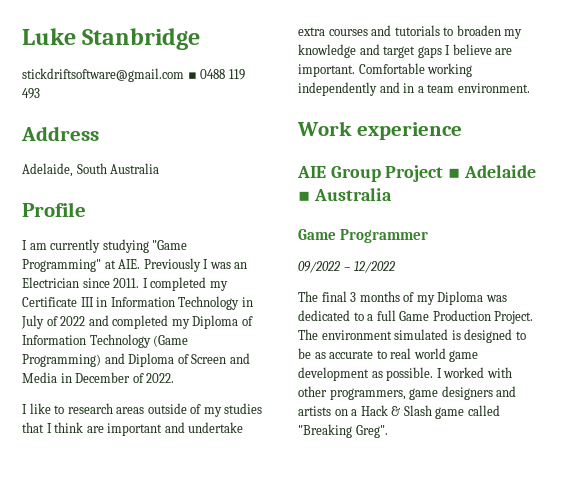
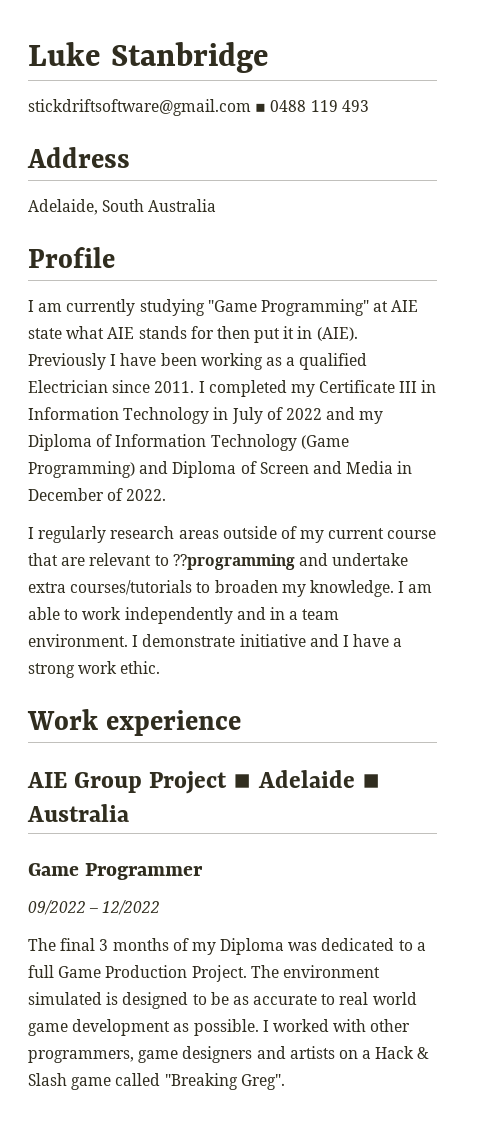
[118,258,248,272] AIE. Previously I was an -> [391,300,419,312] [28,326,358,343] [28,353,368,370] AIE state what AIE stands for then put it in (AIE). Previously I have been working as a qualified
[112,315,169,329] completed -> (356, 413) none
[29,403,65,414] like to -> [38,526,107,543] regularly
[224,403,263,414] [22,422,244,436] [298,25,523,39] [298,44,513,58] [298,63,473,77] studies that I think are important and undertake extra courses and tutorials to broaden my knowledge and target gaps I believe are important. Comfortable working -> [328,528,437,539] [28,553,409,570] [28,580,433,597] [28,607,122,620] current course that are relevant to ??programming and undertake extra courses/tutorials to broaden my knowledge. I am able to work
(530, 88) none -> [132,634,403,647] [28,661,161,678] I demonstrate initiative and I have a strong work ethic.

